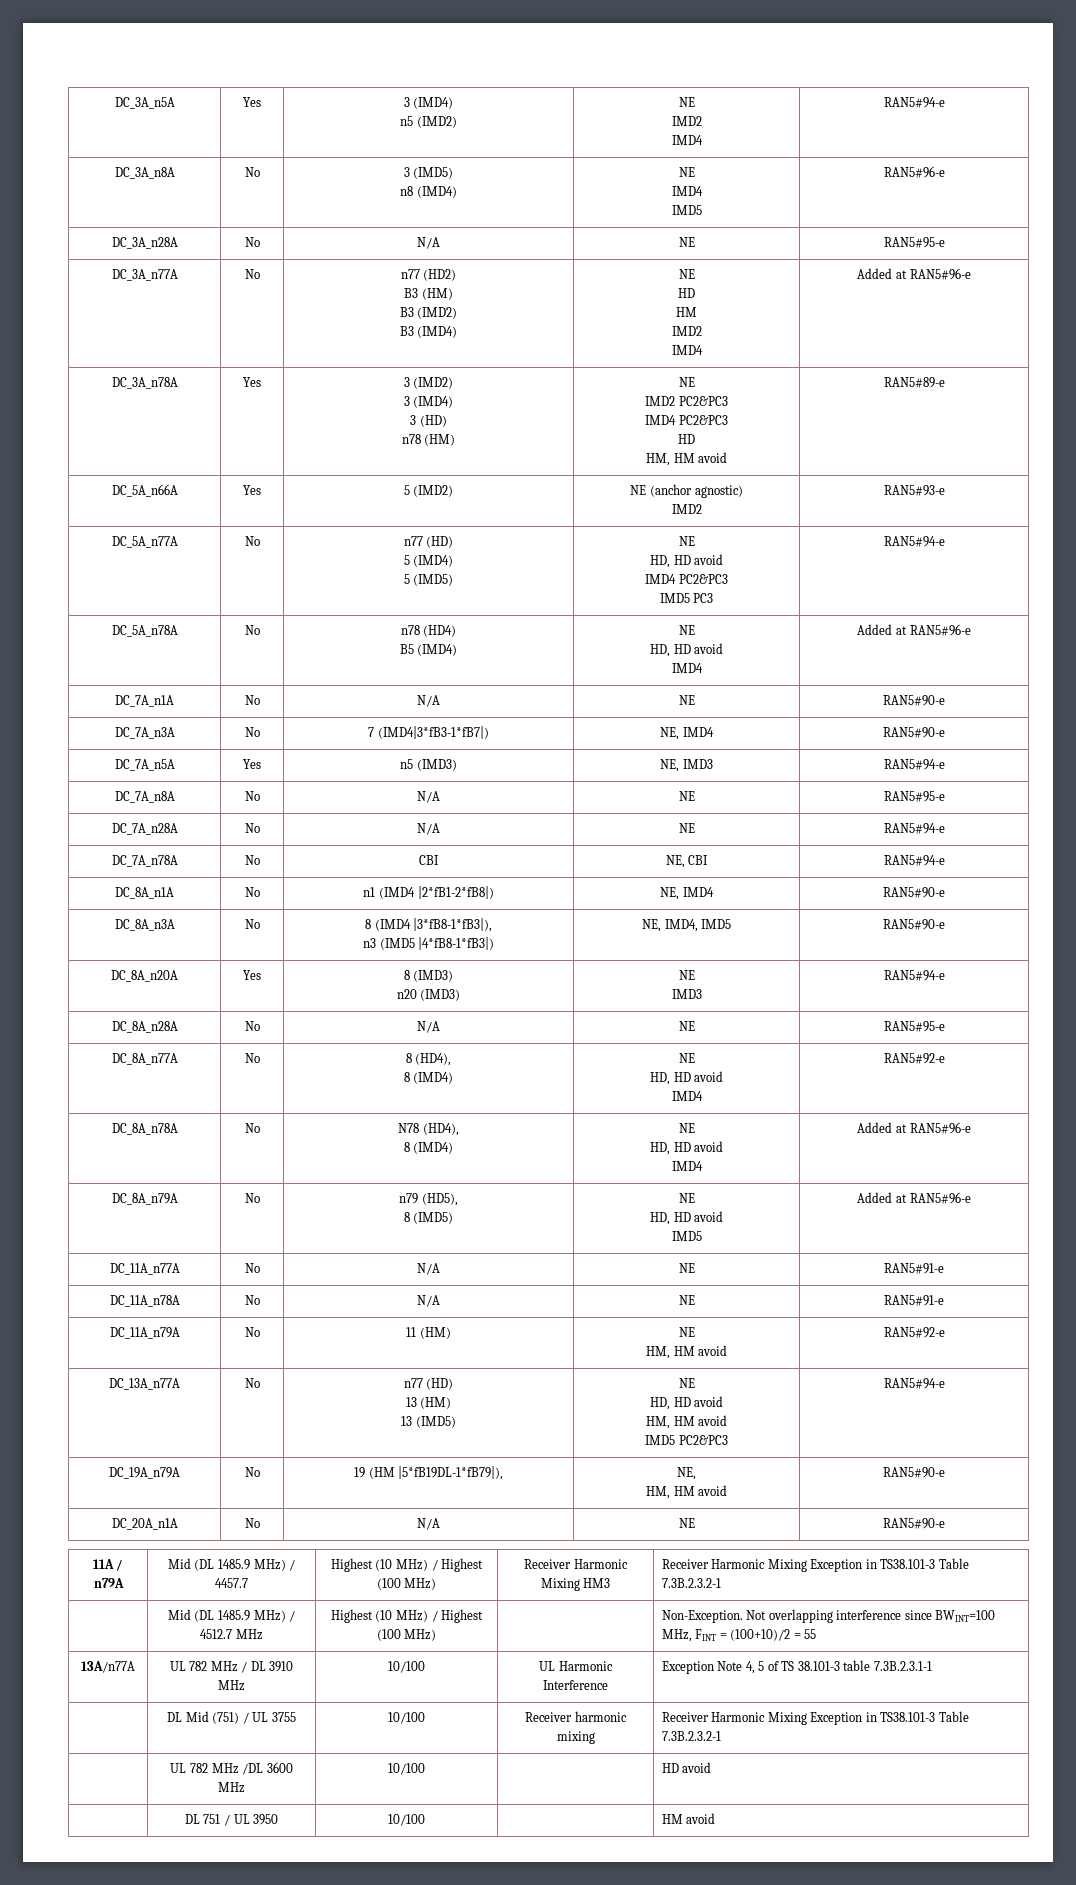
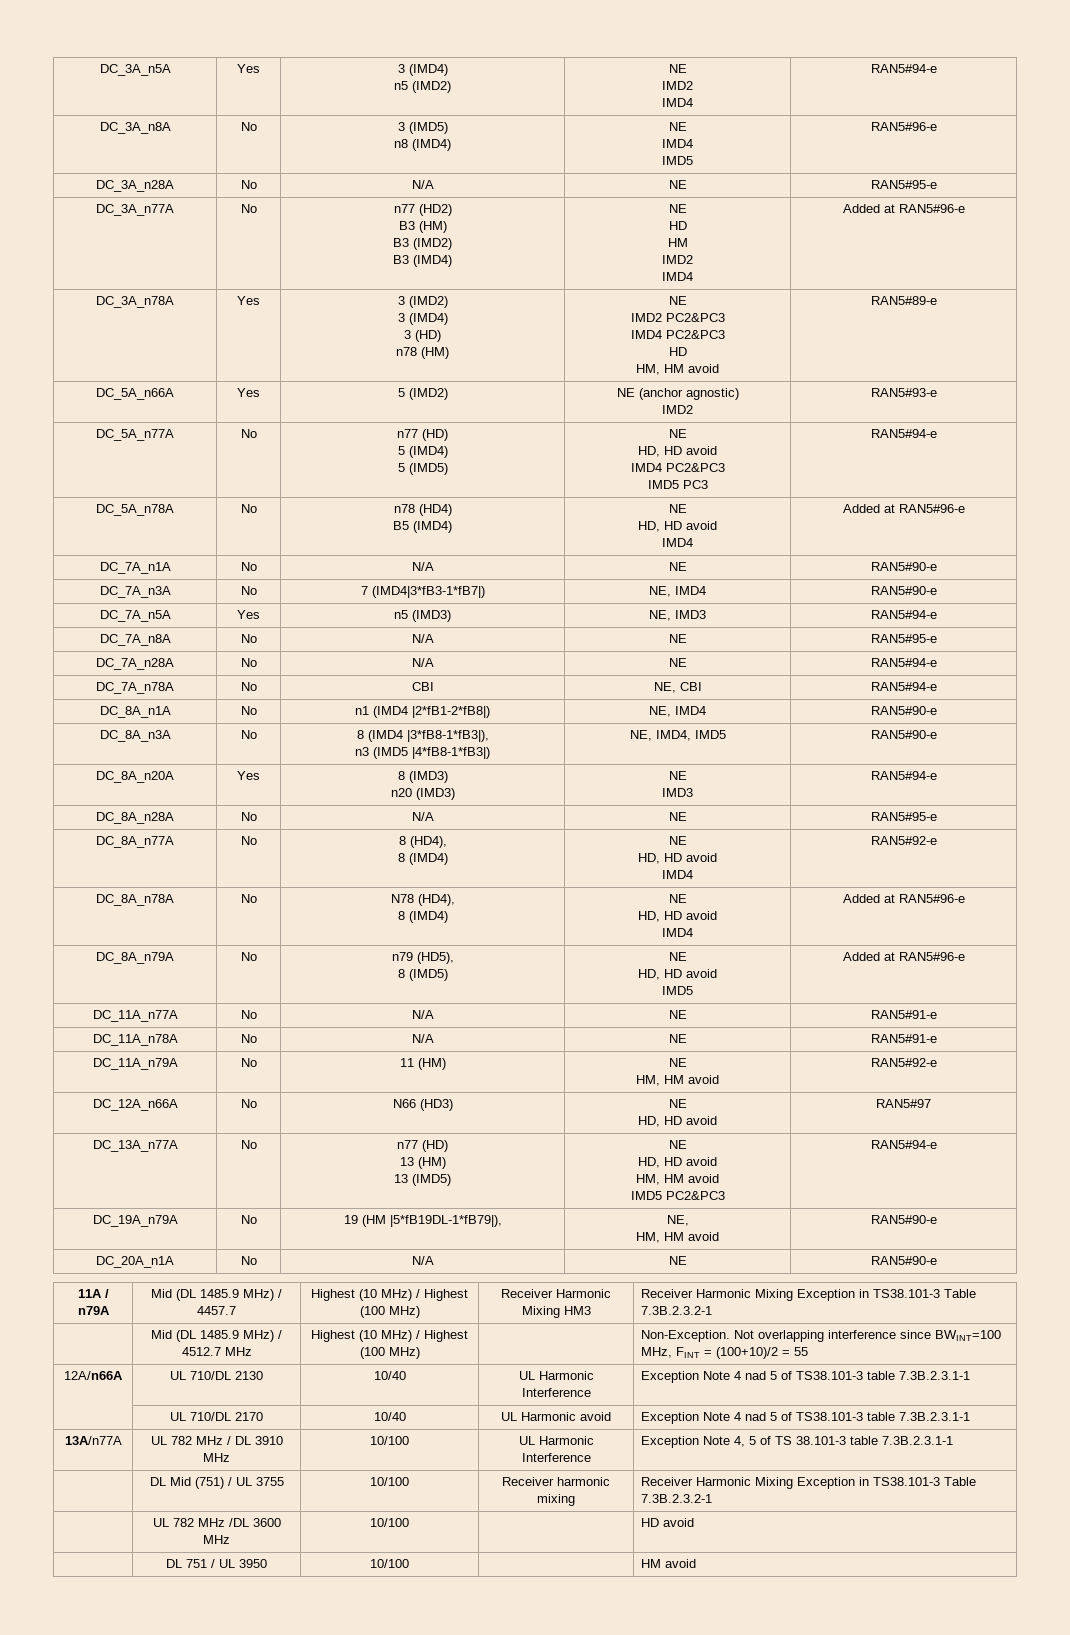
(945, 1332) none -> [92,1099,178,1111] [240,1099,257,1108] [392,1099,453,1111] [668,1099,687,1108] [637,1116,717,1127] [875,1099,931,1108] // DC_12A_n66A | No | N66 (HD3) | NE // HD, HD avoid | RAN5#97
(817, 1634) none -> [64,1371,123,1380] [170,1371,263,1380] [373,1371,406,1380] [518,1371,594,1380] [521,1388,591,1397] [640,1371,970,1383] [170,1412,263,1421] [373,1412,406,1421] [501,1412,611,1421] [640,1412,970,1424] // 12A/n66A | UL 710/DL 2130 | 10/40 | UL Harmonic Interference | Exception Note 4 nad 5 of TS38.101-3 table 7.3B.2.3.1-1 // | UL 710/DL 2170 | 10/40 | UL Harmonic avoid | Exception Note 4 nad 5 of TS38.101-3 table 7.3B.2.3.1-1

